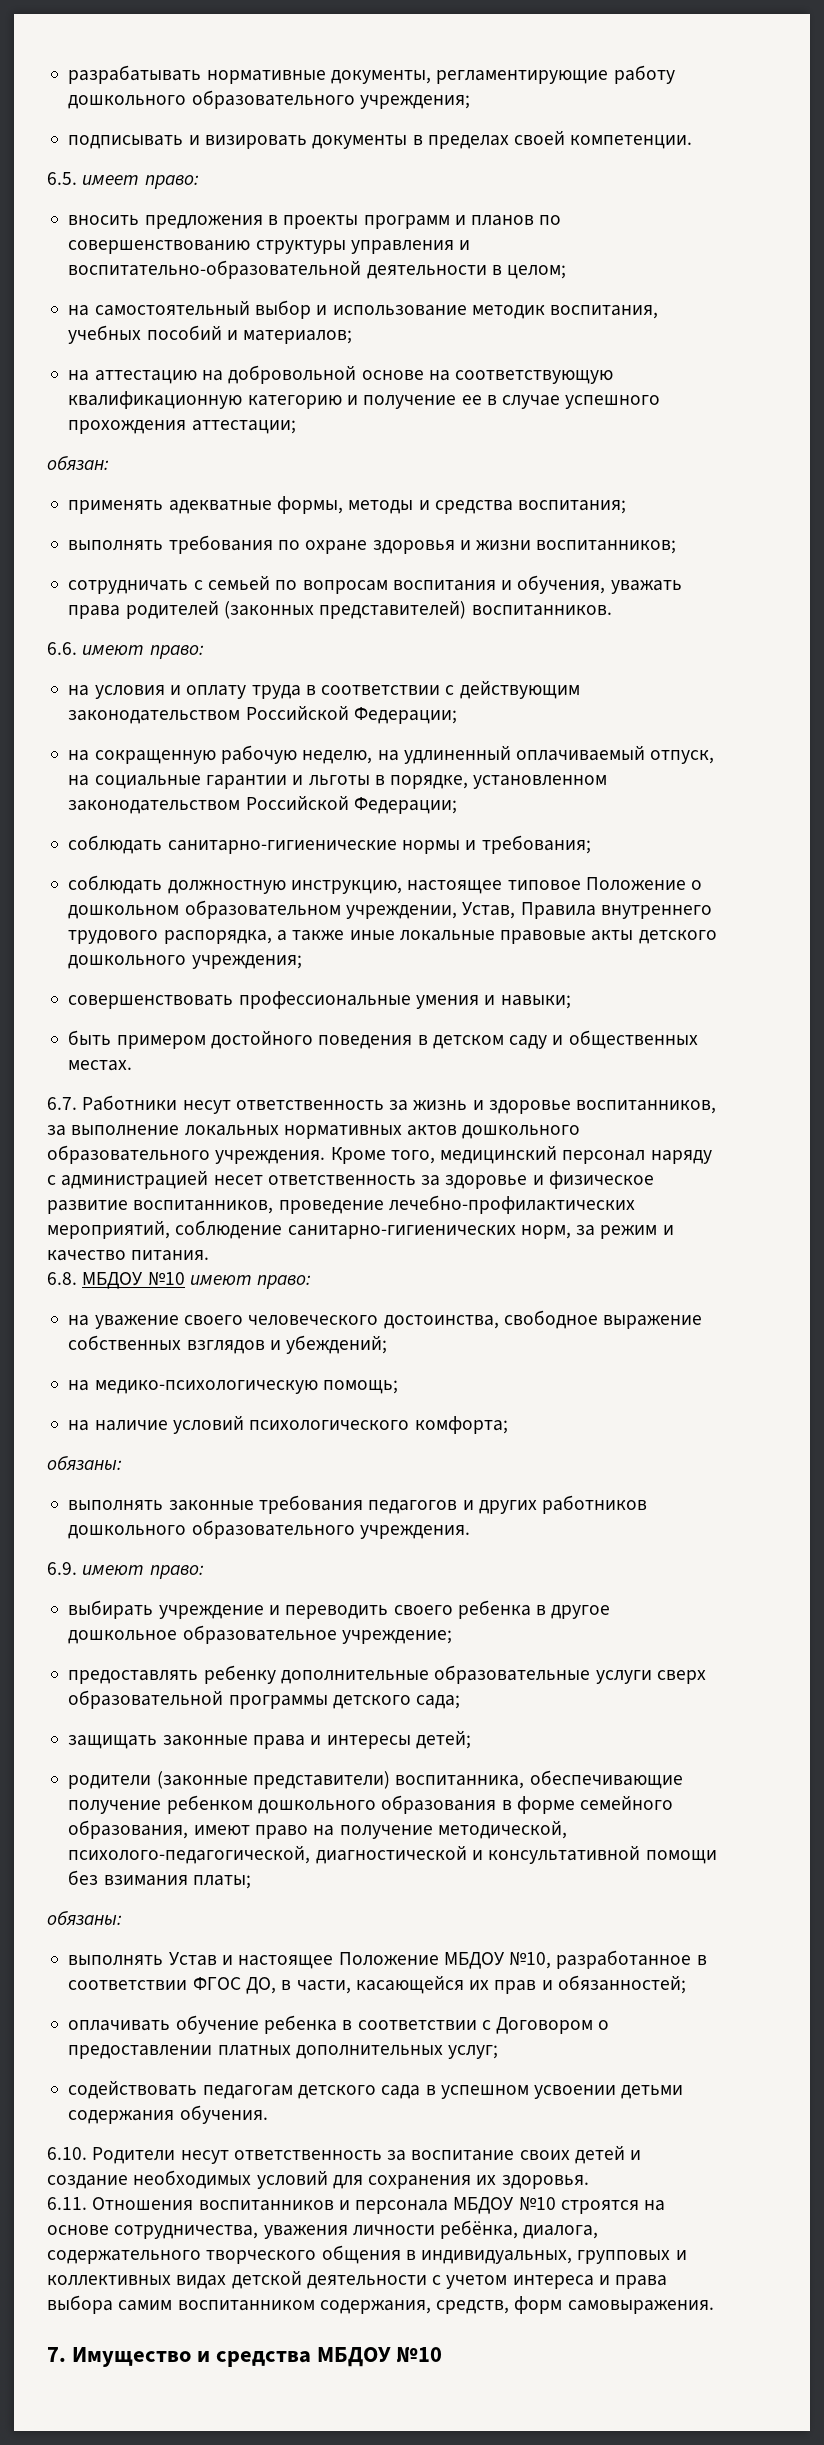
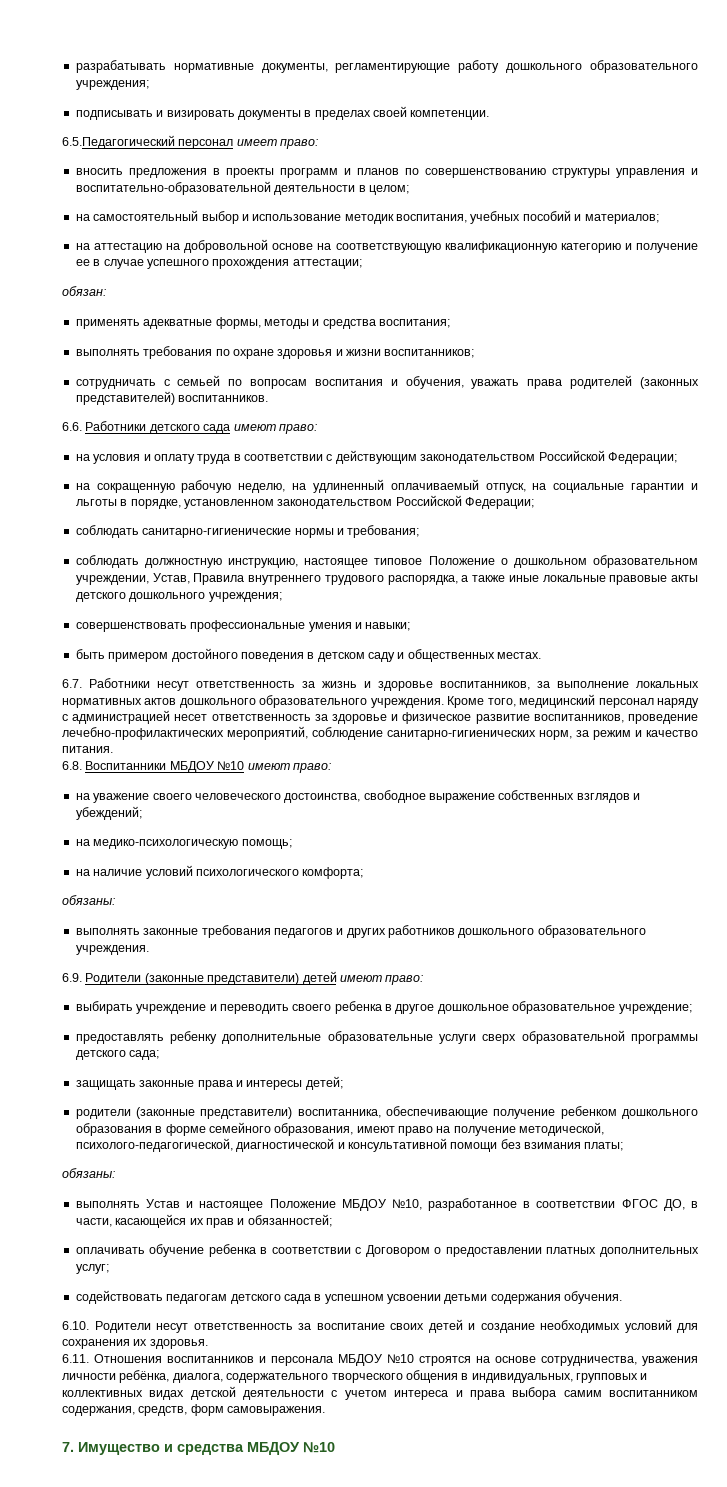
[47,172,77,185] 6.5. -> [62,135,234,149] 6.5.Педагогический персонал
(77, 648) none -> [85,421,231,434] Работники детского сада
(77, 1278) none -> [85,761,167,770] Воспитанники
(77, 1568) none -> [85,971,337,985] Родители (законные представители) детей

